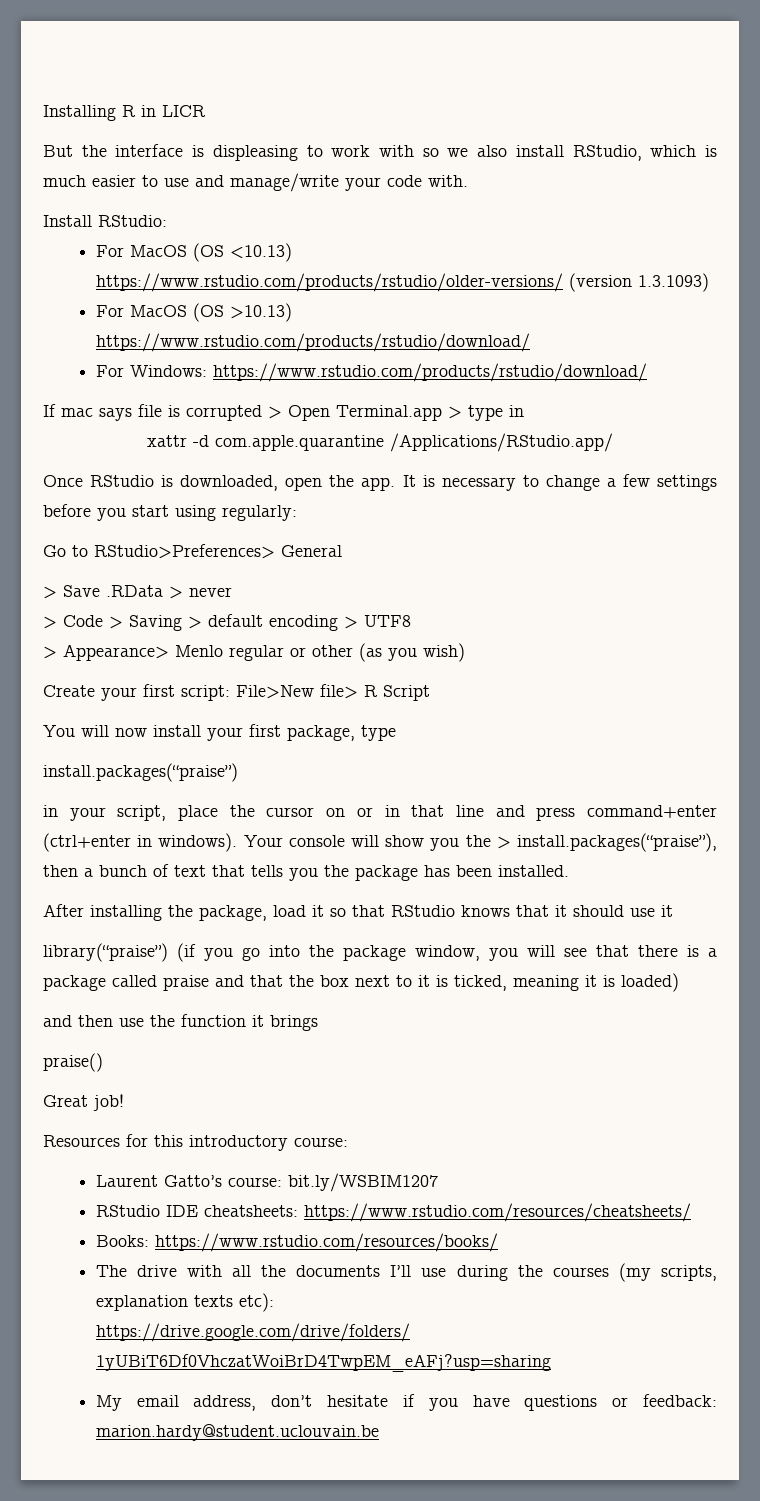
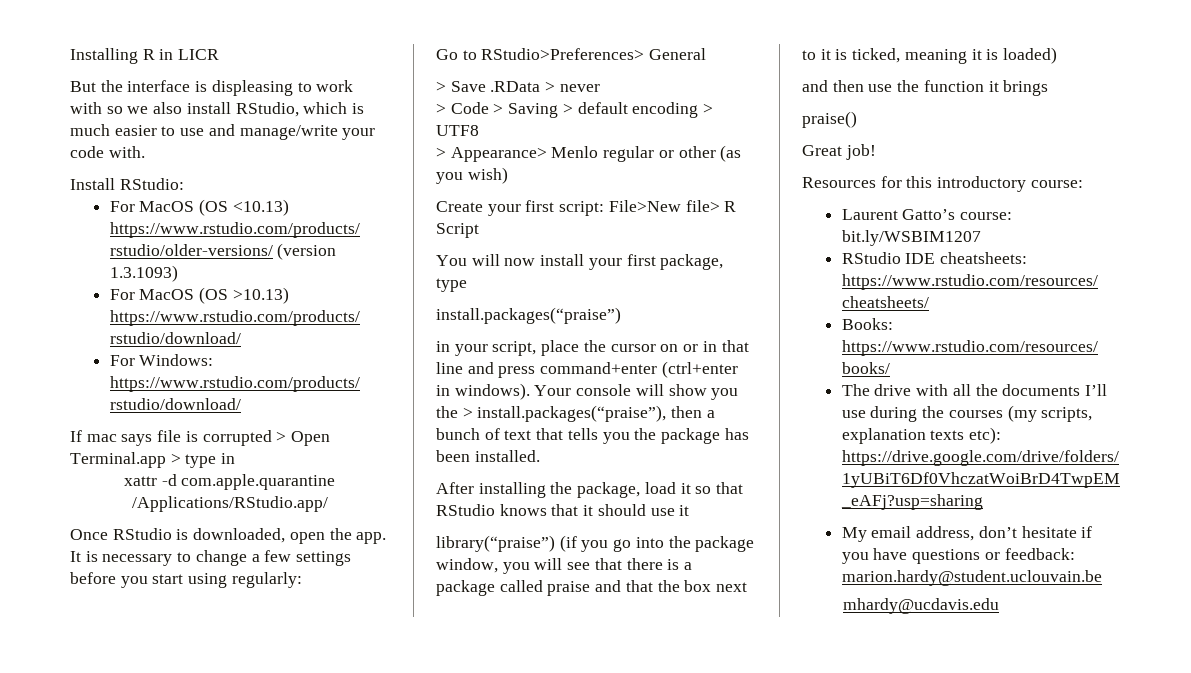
(379, 1432) none -> [842,598,999,614] // mhardy@ucdavis.edu

